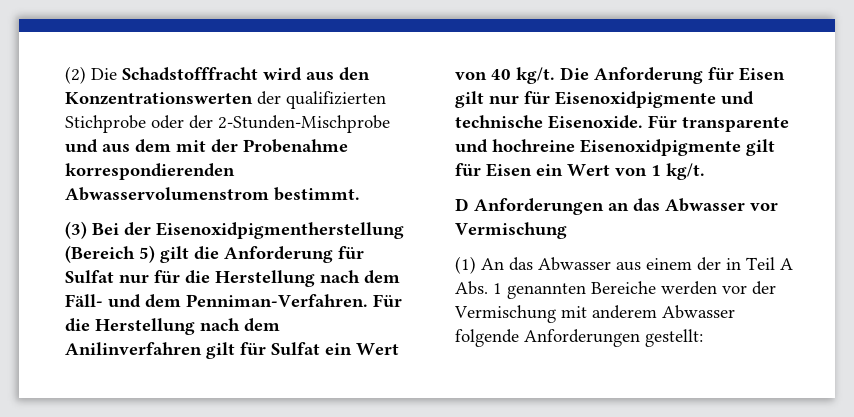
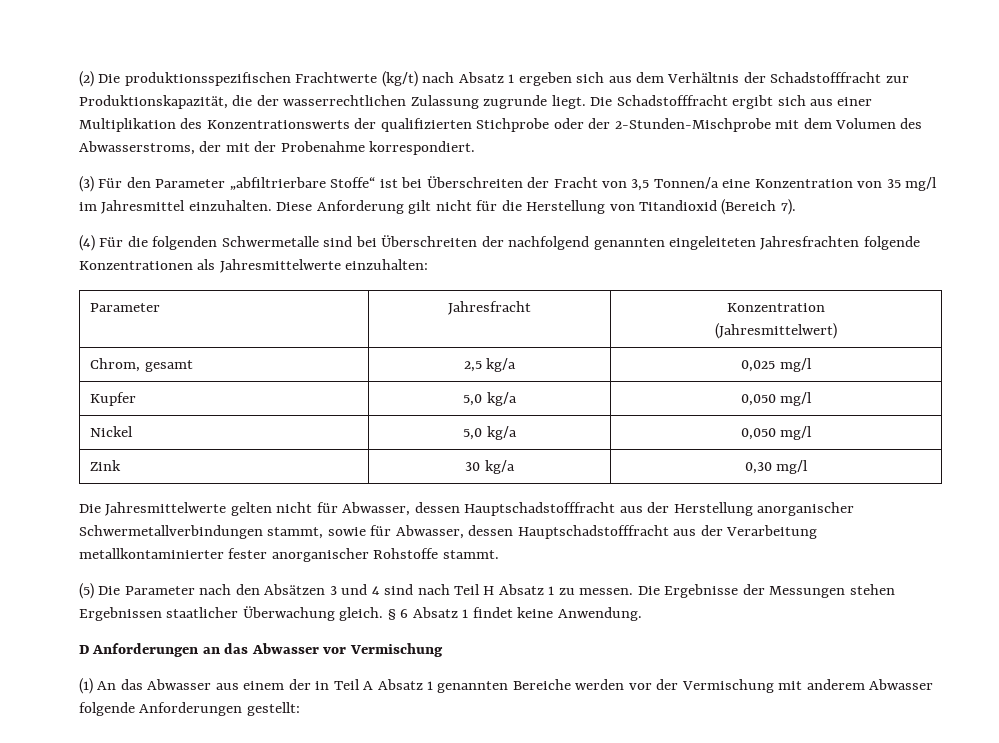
[122,67,370,81] [65,92,253,105] Schadstofffracht wird aus den Konzentrationswerten -> [124,71,909,87] [79,95,873,109] [79,118,350,132] produktionsspezifischen Frachtwerte (kg/t) nach Absatz 1 ergeben sich aus dem Verhältnis der Schadstofffracht zur Produktionskapazität, die der wasserrechtlichen Zulassung zugrunde liegt. Die Schadstofffracht ergibt sich aus einer Multiplikation des Konzentrationswerts
[65,139,348,153] [65,163,235,180] [65,187,360,201] [65,221,404,239] [65,245,364,263] [65,270,400,287] [65,294,402,308] [65,318,280,335] [65,342,399,359] [455,67,785,84] [455,91,754,108] [455,115,789,132] [455,139,775,156] [455,163,705,180] und aus dem mit der Probenahme korrespondierenden Abwasservolumenstrom bestimmt. // (3) Bei der Eisenoxidpigmentherstellung (Bereich 5) gilt die Anforderung für Sulfat nur für die Herstellung nach dem Fäll- und dem Penniman-Verfahren. Für die Herstellung nach dem Anilinverfahren gilt für Sulfat ein Wert von 40 kg/t. Die Anforderung für Eisen gilt nur für Eisenoxidpigmente und technische Eisenoxide. Für transparente und hochreine Eisenoxidpigmente gilt für Eisen ein Wert von 1 kg/t. -> [775,118,923,129] [79,141,476,155] [79,176,938,192] [79,199,796,215] [79,235,920,251] [79,259,429,273] [90,303,161,312] [448,301,531,315] [727,303,825,312] [715,323,837,339] [90,358,193,372] [463,358,517,372] [741,358,812,372] [90,392,137,406] [463,392,517,406] [740,392,813,406] [90,426,134,437] [463,426,517,440] [740,426,813,440] [90,460,122,471] [465,460,515,474] [744,460,809,474] [79,502,855,516] [79,525,818,539] [79,548,499,562] [79,583,895,599] [79,606,642,621] mit dem Volumen des Abwasserstroms, der mit der Probenahme korrespondiert. // (3) Für den Parameter „abfiltrierbare Stoffe“ ist bei Überschreiten der Fracht von 3,5 Tonnen/a eine Konzentration von 35 mg/l im Jahresmittel einzuhalten. Diese Anforderung gilt nicht für die Herstellung von Titandioxid (Bereich 7). // (4) Für die folgenden Schwermetalle sind bei Überschreiten der nachfolgend genannten eingeleiteten Jahresfrachten folgende Konzentrationen als Jahresmittelwerte einzuhalten: // Parameter | Jahresfracht | Konzentration // (Jahresmittelwert) // Chrom, gesamt | 2,5 kg/a | 0,025 mg/l // Kupfer | 5,0 kg/a | 0,050 mg/l // Nickel | 5,0 kg/a | 0,050 mg/l // Zink | 30 kg/a | 0,30 mg/l // Die Jahresmittelwerte gelten nicht für Abwasser, dessen Hauptschadstofffracht aus der Herstellung anorganischer Schwermetallverbindungen stammt, sowie für Abwasser, dessen Hauptschadstofffracht aus der Verarbeitung metallkontaminierter fester anorganischer Rohstoffe stammt. // (5) Die Parameter nach den Absätzen 3 und 4 sind nach Teil H Absatz 1 zu messen. Die Ergebnisse der Messungen stehen Ergebnissen staatlicher Überwachung gleich. § 6 Absatz 1 findet keine Anwendung.
[455,281,488,295] Abs. -> [377,679,423,690] Absatz

